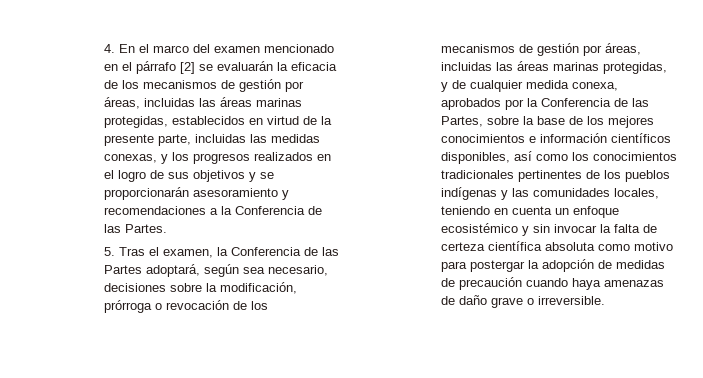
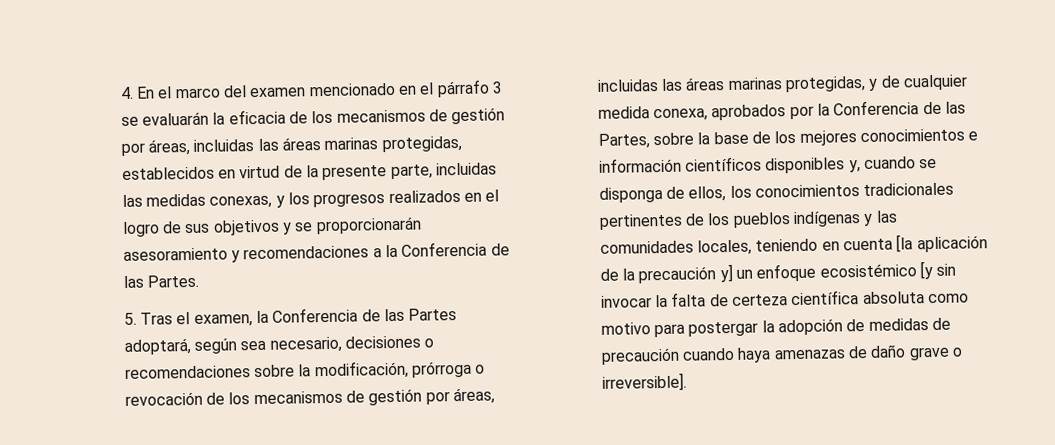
[179,62,195,74] [2] -> [491,81,503,94] 3
(166, 287) none -> [424,338,435,348] [124,365,251,379] o recomendaciones
[440,151,568,164] disponibles, así como -> [765,156,938,174] [598,186,727,203] disponibles y, cuando se disponga de ellos,
(552, 210) none -> [896,234,988,253] [599,263,733,284] [la aplicación de la precaución y]
[521,226,529,236] y -> [920,260,934,280] [y
[537,296,605,305] irreversible. -> [601,372,687,392] irreversible].

